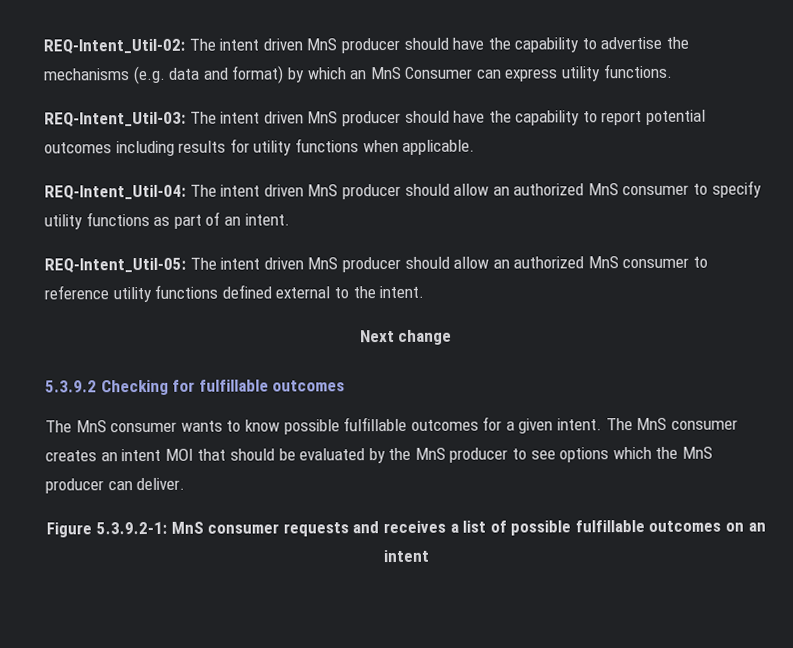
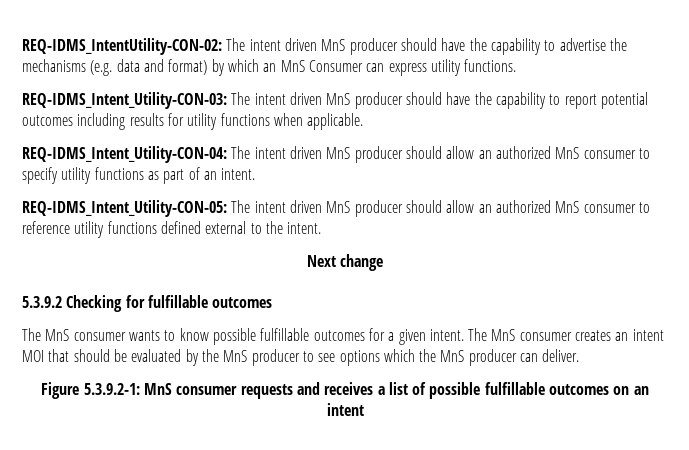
[43,38,185,54] REQ-Intent_Util-02: -> [22,38,222,55] REQ-IDMS_IntentUtility-CON-02:
[44,111,186,127] REQ-Intent_Util-03: -> [22,92,227,109] REQ-IDMS_Intent_Utility-CON-03:
[44,184,186,200] REQ-Intent_Util-04: -> [22,146,227,163] REQ-IDMS_Intent_Utility-CON-04:
[44,257,186,273] REQ-Intent_Util-05: -> [22,200,227,217] REQ-IDMS_Intent_Utility-CON-05:

